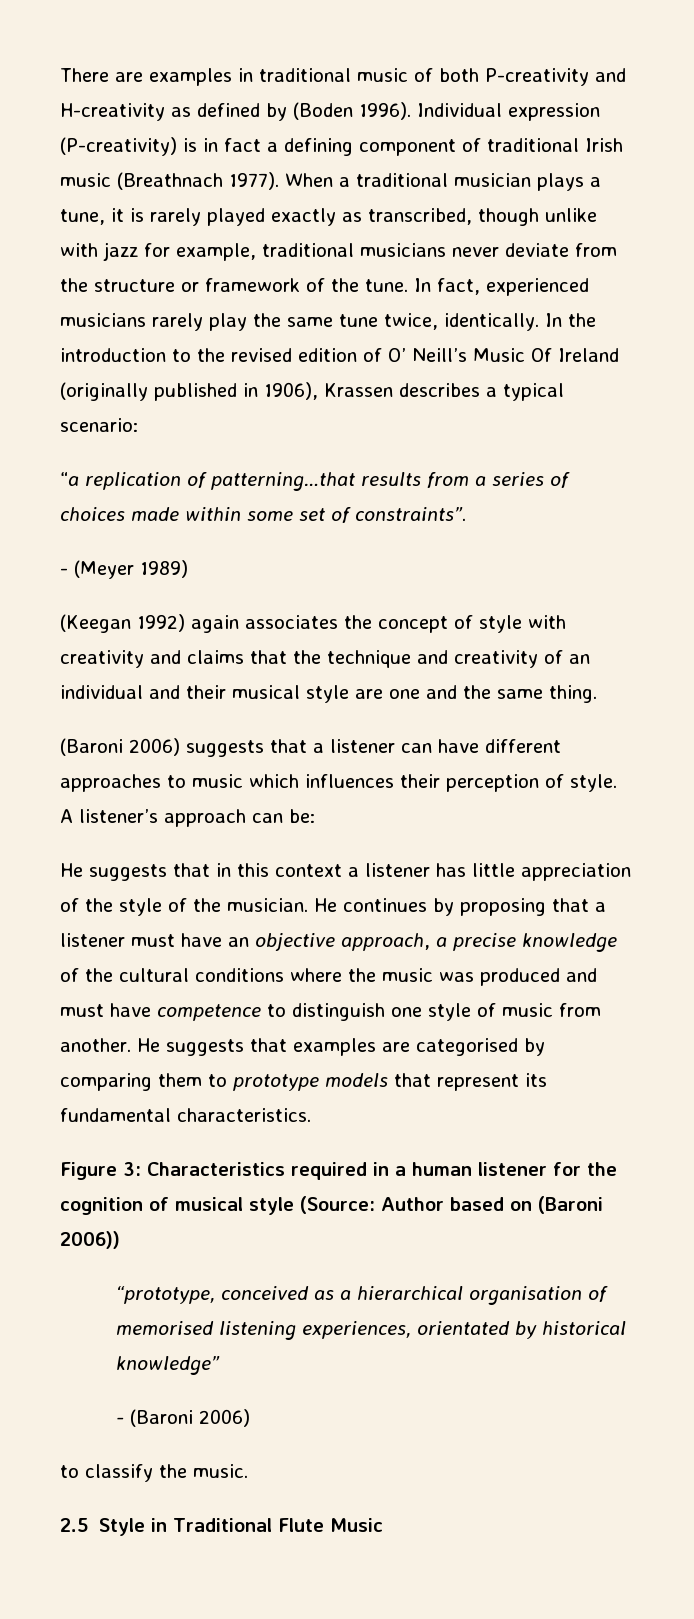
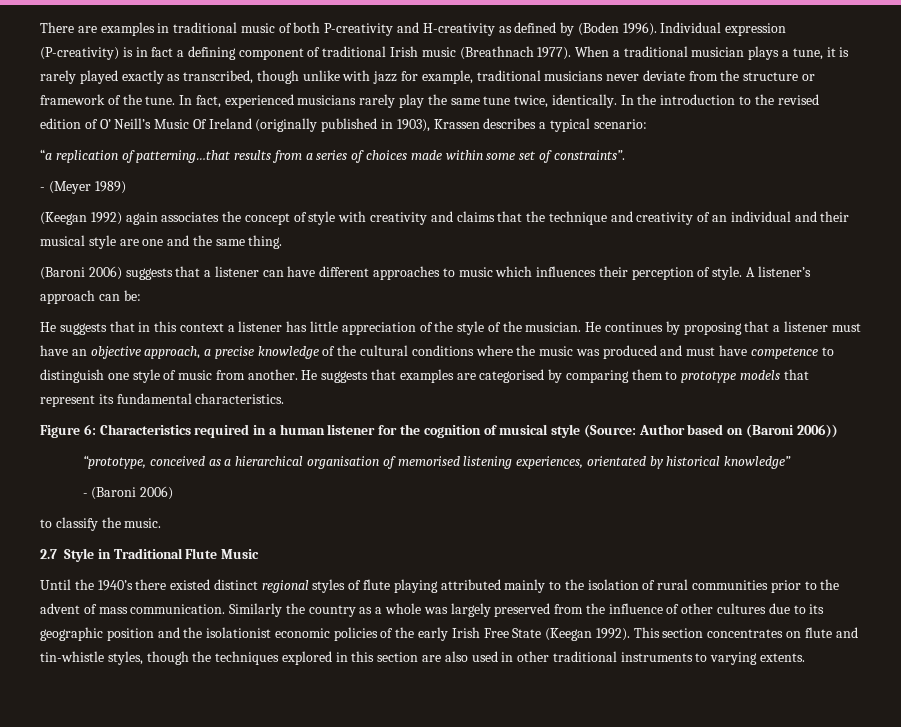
[264,382,318,400] 1906), -> [396,119,430,132] 1903),
[123,1162,141,1176] 3: -> [83,424,96,435] 6:
[60,1518,89,1532] 2.5 -> [40,549,57,559] 2.7
(384, 1525) none -> [40,579,840,593] [40,603,825,617] [40,627,858,641] [40,651,806,665] // Until the 1940’s there existed distinct regional styles of flute playing attributed mainly to the isolation of rural communities prior to the advent of mass communication. Similarly the country as a whole was largely preserved from the influence of other cultures due to its geographic position and the isolationist economic policies of the early Irish Free State (Keegan 1992). This section concentrates on flute and tin-whistle styles, though the techniques explored in this section are also used in other traditional instruments to varying extents.

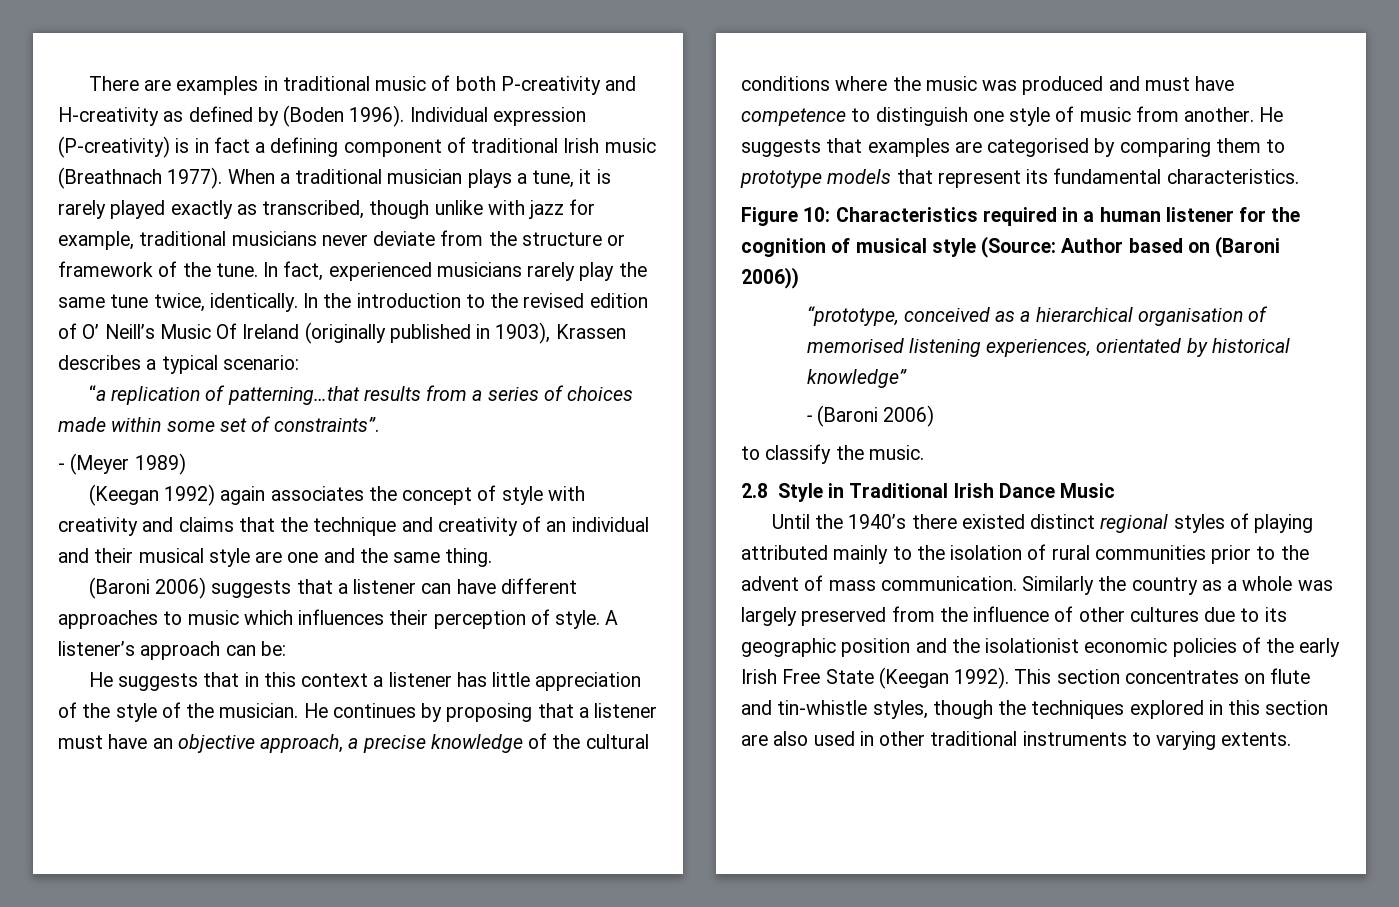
[83,424,96,435] 6: -> [803,207,831,222] 10:
[40,549,57,559] 2.7 -> [741,483,768,498] 2.8
[185,548,218,559] Flute -> [953,483,1055,498] Irish Dance
[363,579,391,590] flute -> (1249, 521) none

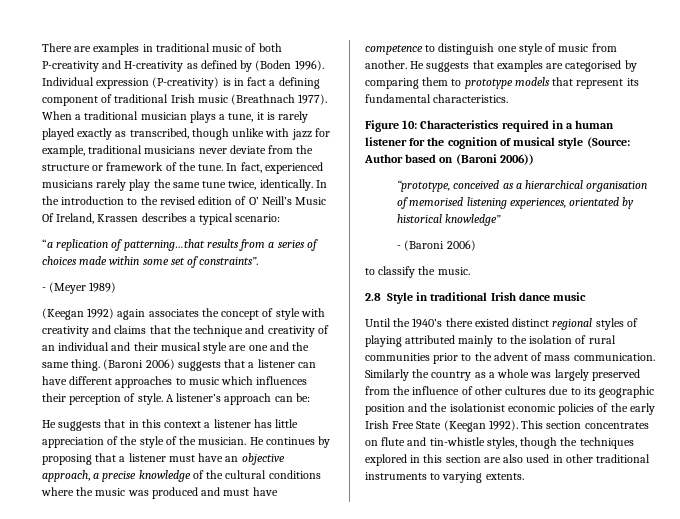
[242,322,551,344] Ireland (originally published in 1903), -> [56,213,95,224] Ireland,
(493, 557) // -> (101, 365) none
[849,483,1116,498] Traditional Irish Dance Music -> [430,292,587,301] traditional Irish dance music

